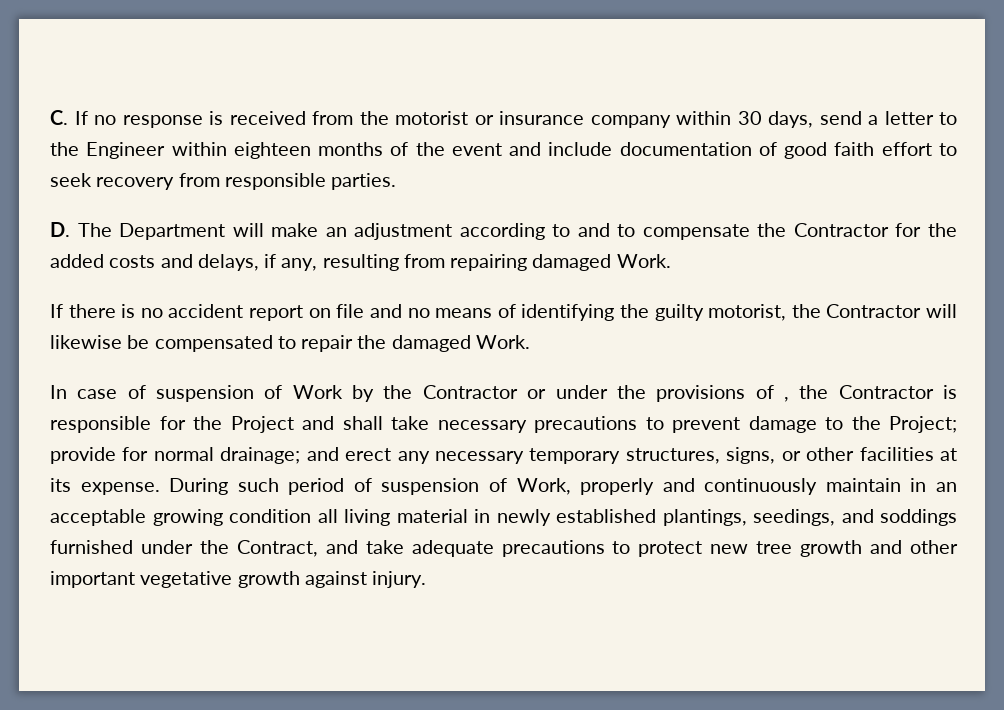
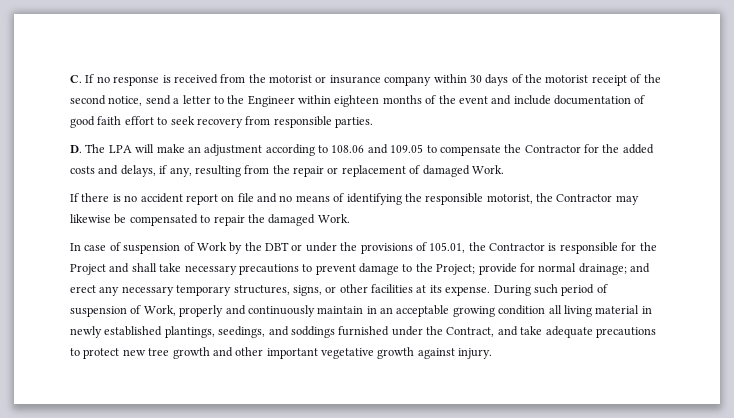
[768,111,813,128] days, -> [485,74,661,86] [70,95,143,106] days of the motorist receipt of the second notice,
[119,223,226,240] Department -> [108,145,132,153] LPA
[577,223,610,237] and -> [331,144,424,154] 108.06 and 109.05
[450,254,528,271] repairing -> [272,165,421,177] the repair or replacement of
[654,304,704,321] guilty -> [425,193,484,205] responsible
[925,304,957,318] will -> [615,195,639,205] may
[422,385,518,399] Contractor -> [265,242,289,251] DBT
[783,397,789,402] , -> [429,242,466,253] 105.01,

